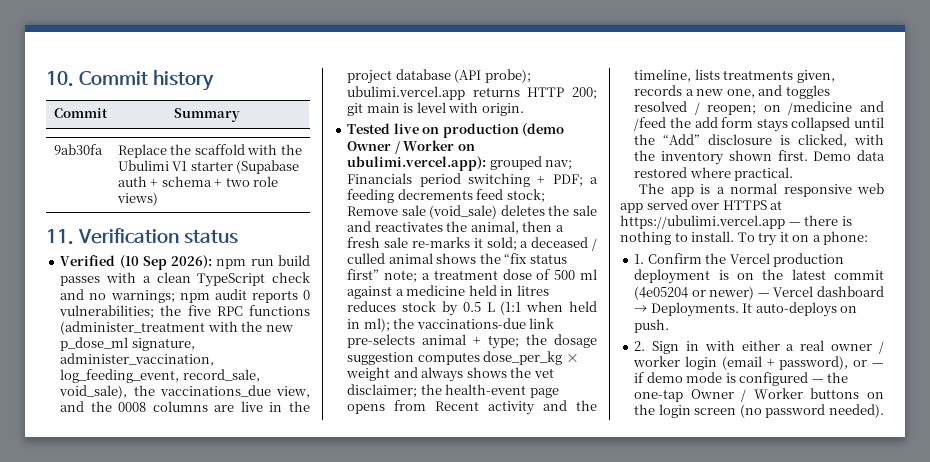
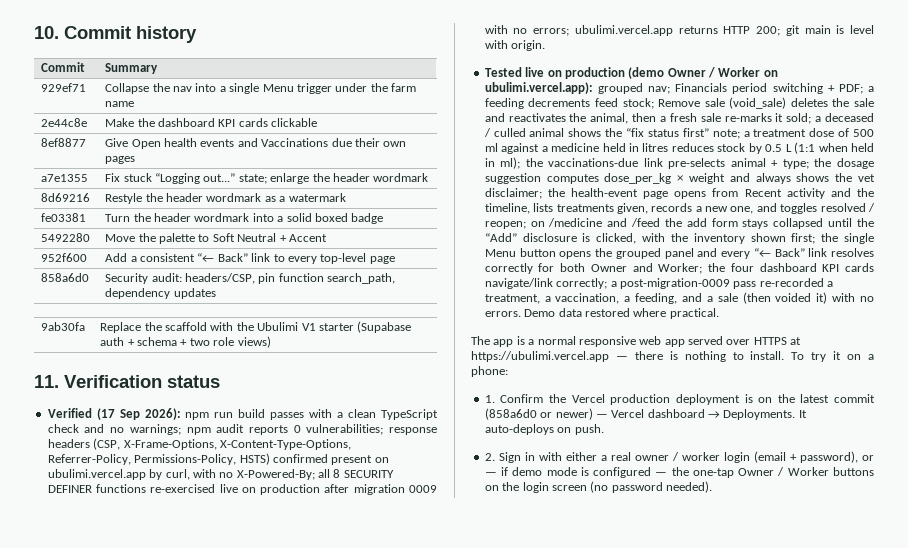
(240, 115) none -> [41,83,87,92] [105,83,417,94] [105,101,135,107] [41,118,88,127] [105,118,318,127] [41,138,87,147] [105,138,407,149] [105,156,136,164] [41,174,89,182] [105,173,429,184] [41,193,91,202] [105,193,346,204] [41,213,87,222] [105,213,384,224] [41,233,91,242] [105,233,327,244] [41,253,88,262] [105,253,395,264] [41,273,90,282] [105,273,396,284] [105,288,216,299] // 929ef71 | Collapse the nav into a single Menu trigger under the farm name // 2e44c8e | Make the dashboard KPI cards clickable // 8ef8877 | Give Open health events and Vaccinations due their own pages // a7e1355 | Fix stuck “Logging out...” state; enlarge the header wordmark // 8d69216 | Restyle the header wordmark as a watermark // fe03381 | Turn the header wordmark into a solid boxed badge // 5492280 | Move the palette to Soft Neutral + Accent // 952f600 | Add a consistent “← Back” link to every top-level page // 858a6d0 | Security audit: headers/CSP, pin function search_path, dependency updates
[119,255,139,269] (10 -> [96,408,115,420] (17
[160,305,310,316] [60,321,293,335] [60,337,195,351] [60,353,215,366] [60,369,260,383] [59,385,310,399] [60,401,310,412] [347,69,531,84] the five RPC functions (administer_treatment with the new p_dose_ml signature, administer_vaccination, log_feeding_event, record_sale, void_sale), the vaccinations_due view, and the 0008 columns are live in the project database (API probe); -> [389,427,438,435] [47,438,351,450] [47,453,389,465] [47,469,394,480] [47,484,437,495] [484,25,570,36] response headers (CSP, X-Frame-Options, X-Content-Type-Options, Referrer-Policy, Permissions-Policy, HSTS) confirmed present on ubulimi.vercel.app by curl, with no X-Powered-By; all 8 SECURITY DEFINER functions re-exercised live on production after migration 0009 with no errors;
[777,150,808,161] first. -> [791,233,874,244] [484,248,874,259] [484,263,874,274] [484,278,833,289] [484,292,874,304] [484,311,521,317] first; the single Menu button opens the grouped panel and every “← Back” link resolves correctly for both Owner and Worker; the four dashboard KPI cards navigate/link correctly; a post-migration-0009 pass re-recorded a treatment, a vaccination, a feeding, and a sale (then voided it) with no errors.
[634,286,689,300] (4e05204 -> [484,408,537,420] (858a6d0

